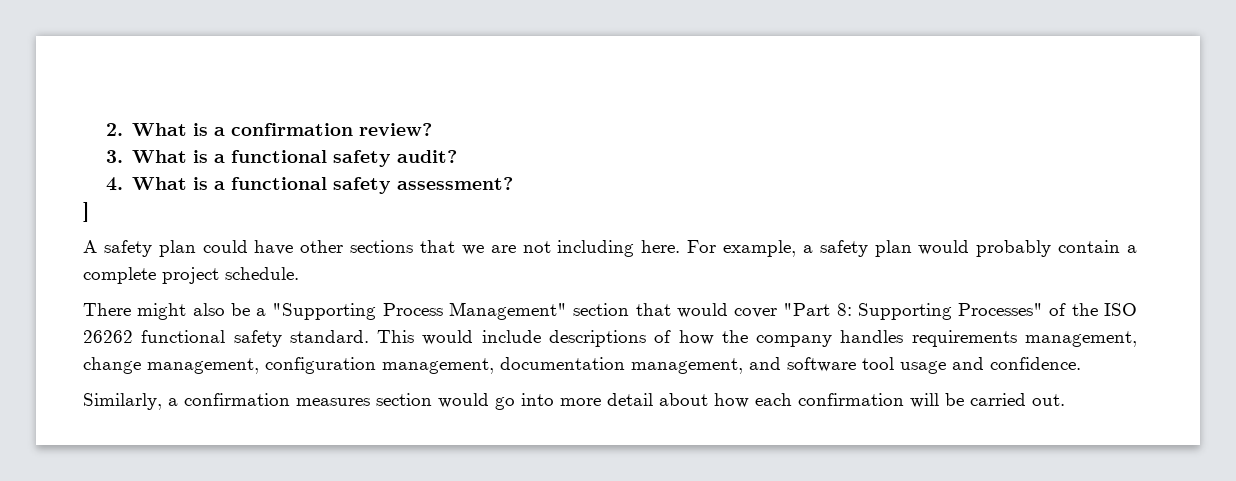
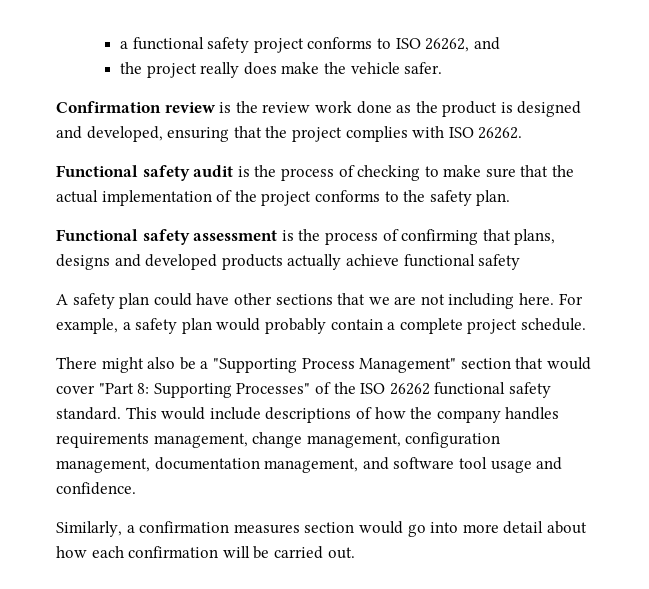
[105,123,433,136] [105,150,458,167] [105,177,514,194] [83,202,89,222] 2. What is a confirmation review? // 3. What is a functional safety audit? // 4. What is a functional safety assessment? // ] -> [120,37,500,53] [120,62,443,78] [56,101,582,117] [56,126,523,142] [56,165,575,181] [56,190,511,206] [56,229,556,245] [56,254,521,270] a functional safety project conforms to ISO 26262, and // the project really does make the vehicle safer. // Confirmation review is the review work done as the product is designed and developed, ensuring that the project complies with ISO 26262. // Functional safety audit is the process of checking to make sure that the actual implementation of the project conforms to the safety plan. // Functional safety assessment is the process of confirming that plans, designs and developed products actually achieve functional safety

